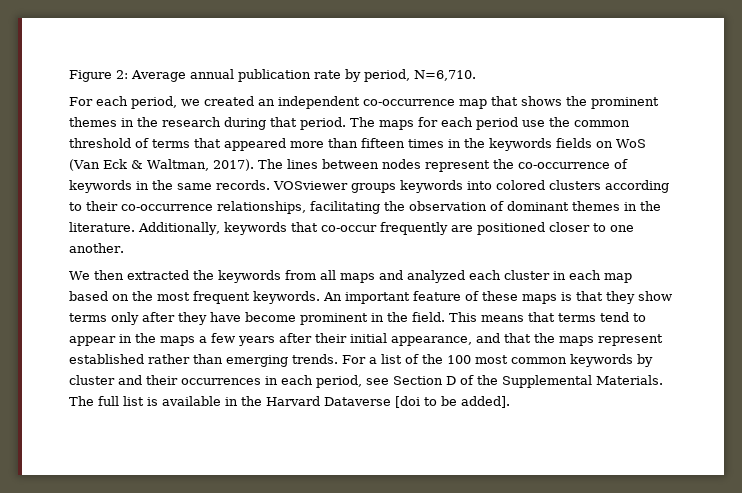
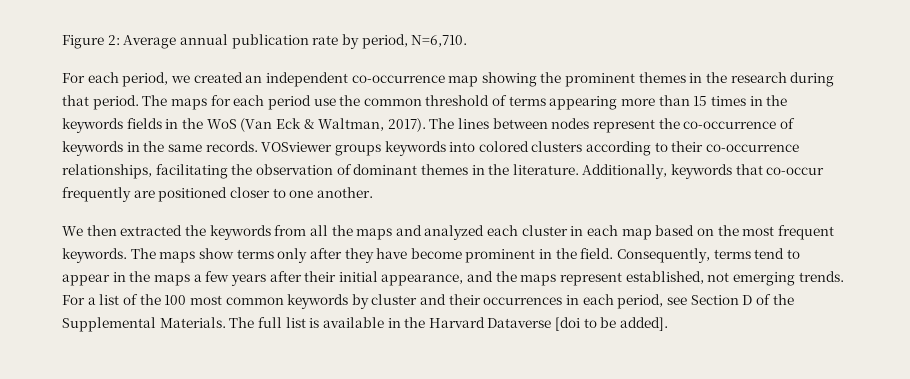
[491,96,562,106] that shows -> [481,72,537,87] showing
[194,138,286,151] that appeared -> [549,96,618,110] appearing
[361,138,405,148] fifteen -> [693,96,708,106] 15
[596,141,613,148] on -> [165,118,203,129] in the
(336, 275) none -> [331,225,353,236] the
[323,291,635,304] An important feature of these maps is that they -> [130,248,196,263] The maps
[449,312,555,322] This means that -> [617,248,711,263] Consequently,
[504,333,531,343] that -> (494, 276) none
[69,354,223,364] established rather than -> [625,271,730,284] established, not

